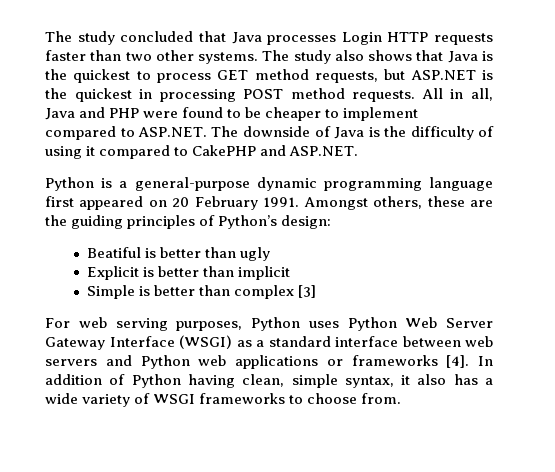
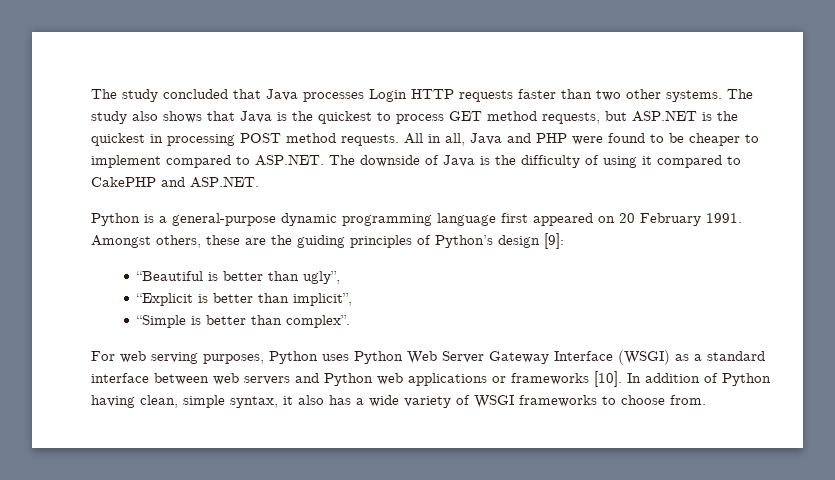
[281,215,332,229] [87,247,271,261] [87,266,291,280] [87,285,317,299] design: // Beatiful is better than ugly // Explicit is better than implicit // Simple is better than complex [3] -> [498,233,564,249] [136,271,341,284] [136,293,353,306] [136,315,351,328] design [9]: // “Beautiful is better than ugly”, // “Explicit is better than implicit”, // “Simple is better than complex”.
[446,355,470,368] [4]. -> [594,371,622,387] [10].

